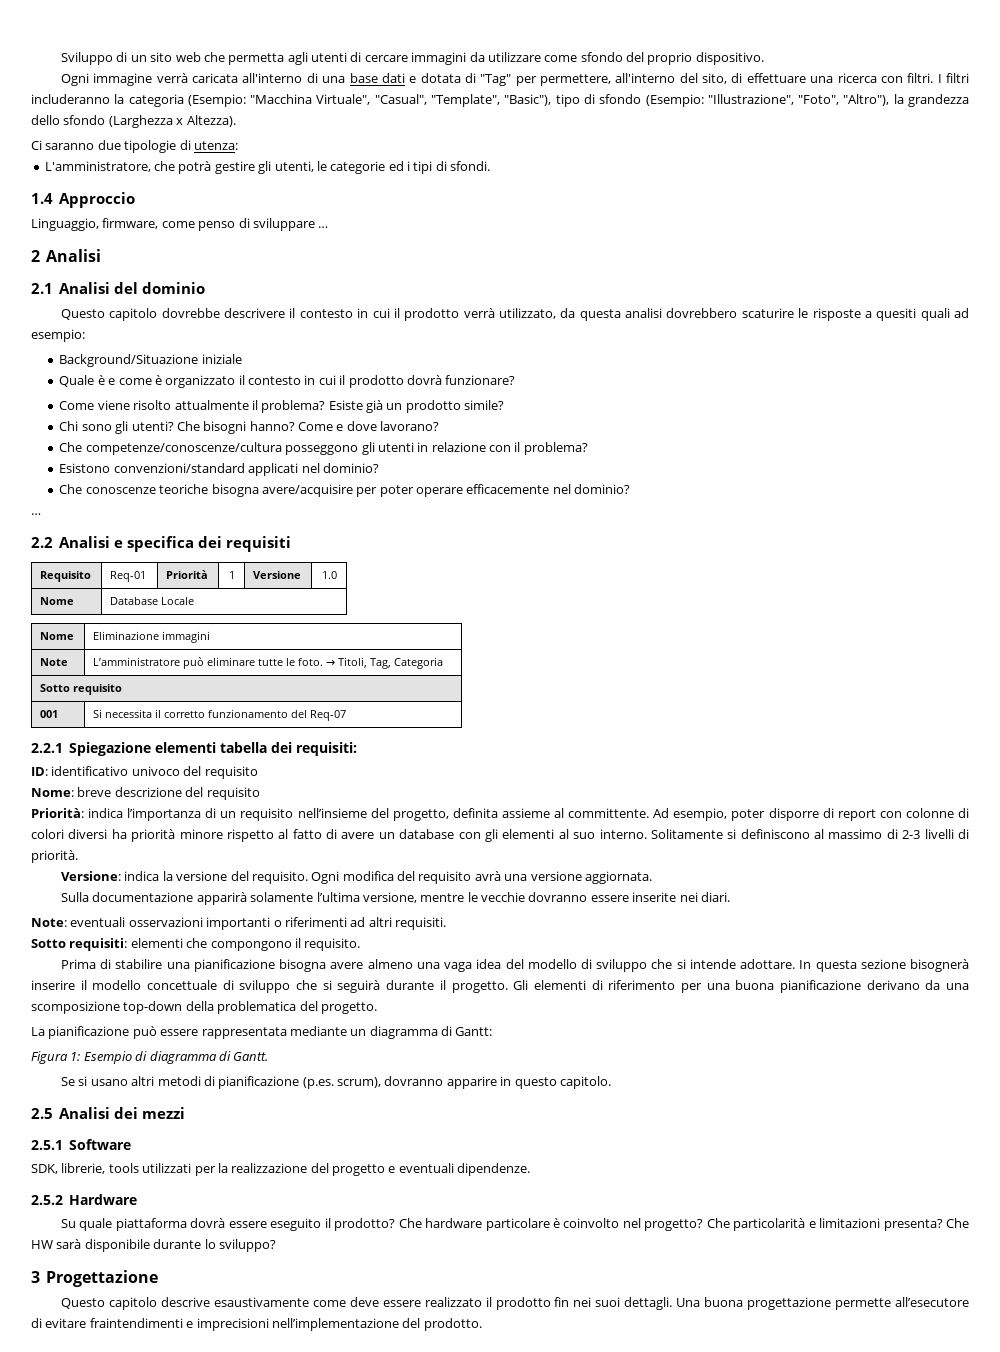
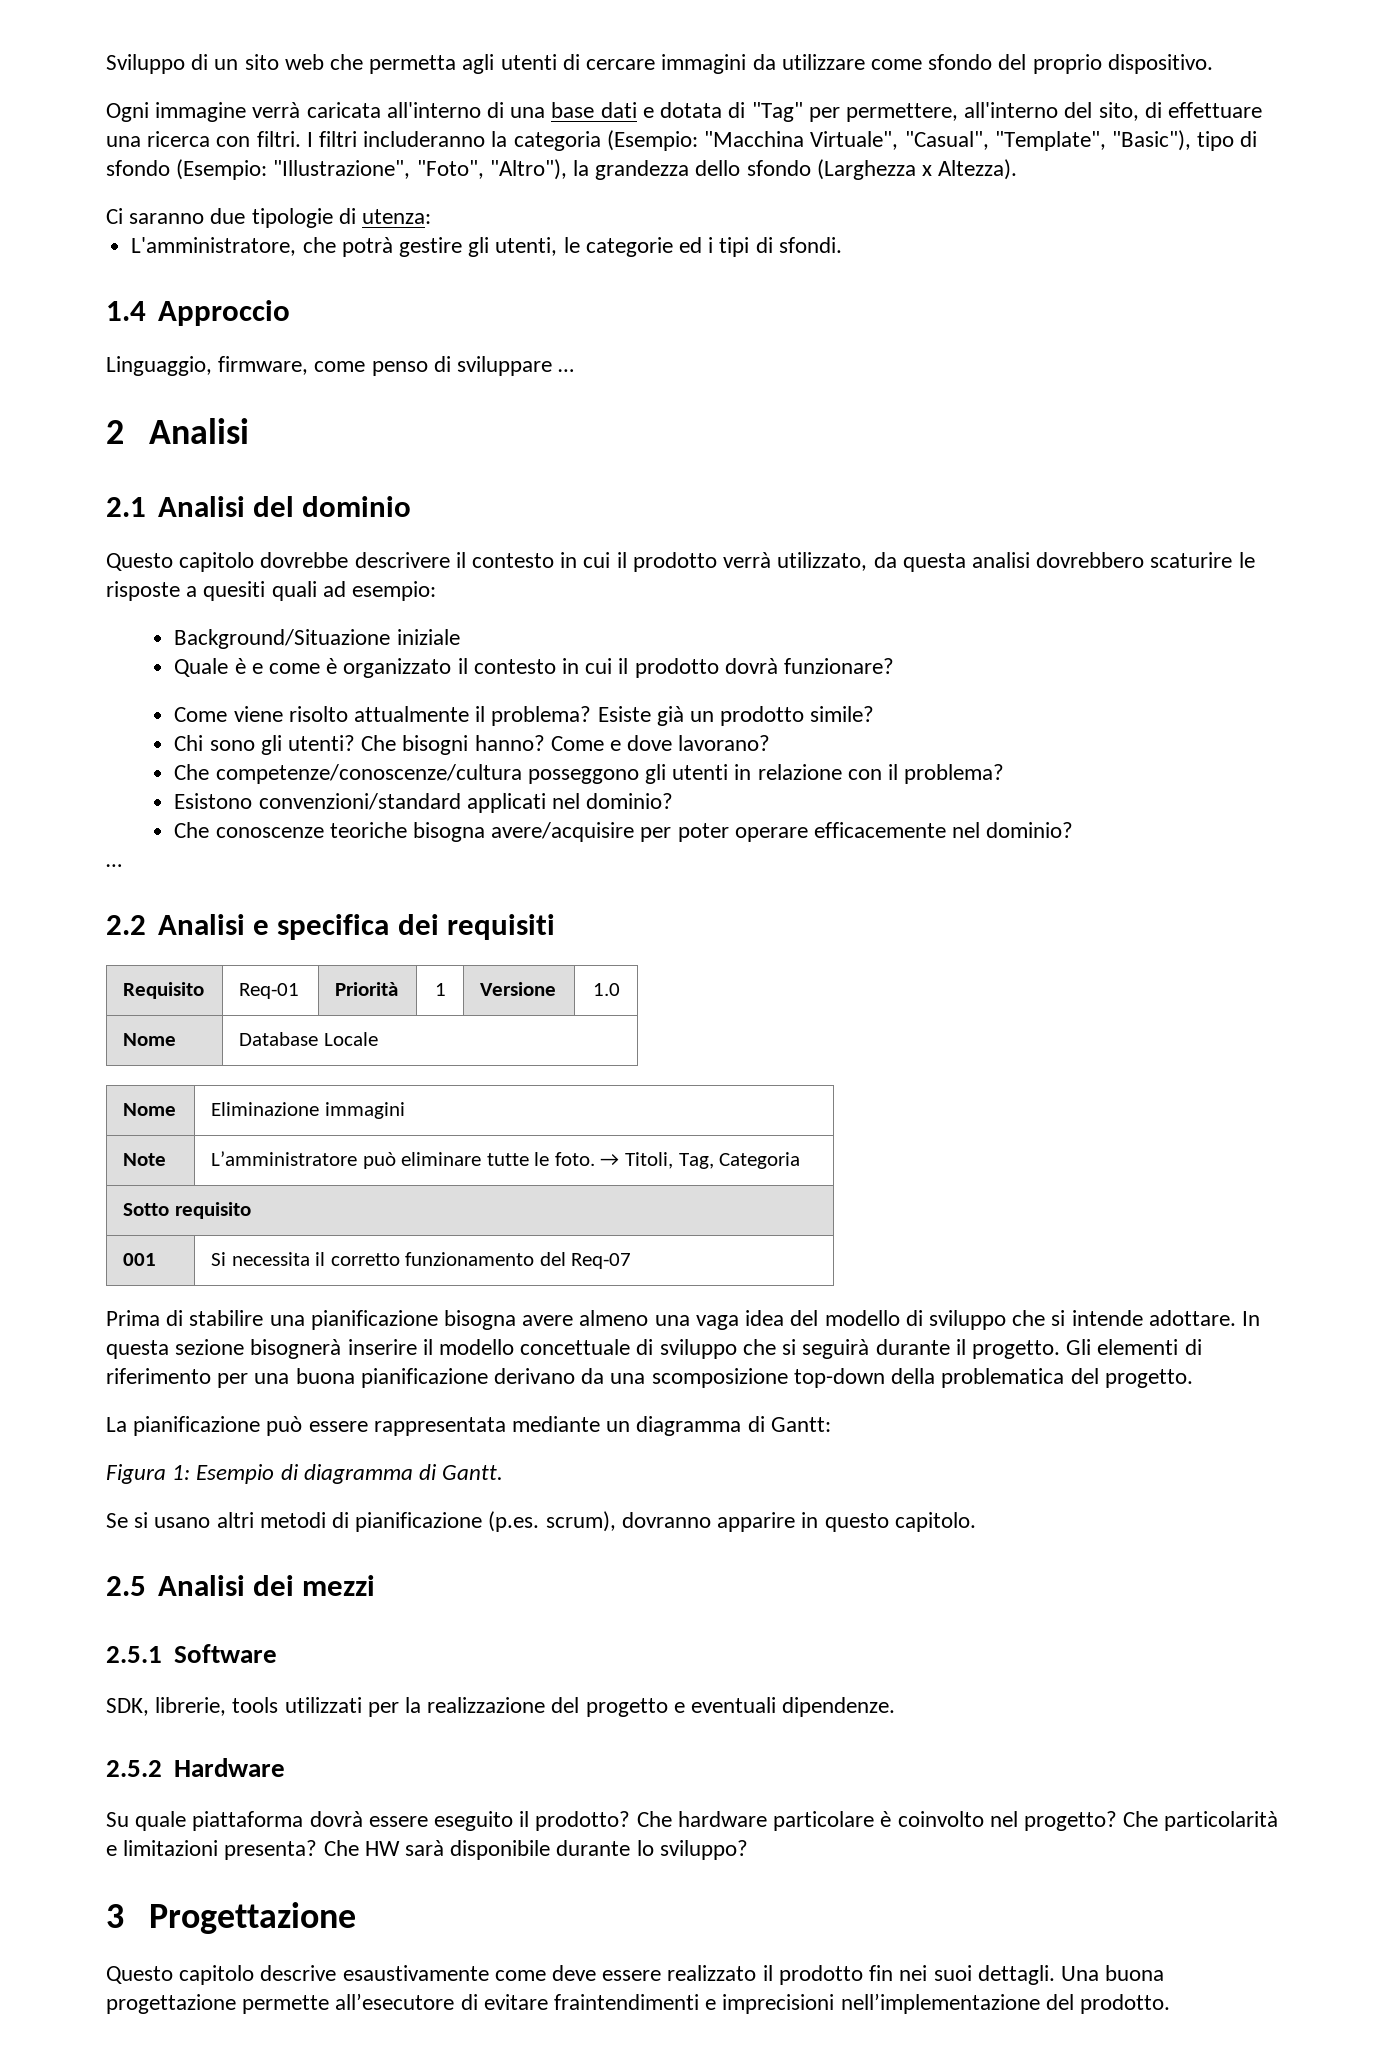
[31,742,358,756] [31,766,258,779] [31,787,260,800] [31,808,969,821] [31,829,969,842] [31,850,78,863] [61,871,652,884] [61,892,730,905] [31,917,446,930] [31,938,361,951] // 2.2.1 Spiegazione elementi tabella dei requisiti: // ID: identificativo univoco del requisito // Nome: breve descrizione del requisito // Priorità: indica l’importanza di un requisito nell’insieme del progetto, definita assieme al committente. Ad esempio, poter disporre di report con colonne di colori diversi ha priorità minore rispetto al fatto di avere un database con gli elementi al suo interno. Solitamente si definiscono al massimo di 2-3 livelli di priorità. // Versione: indica la versione del requisito. Ogni modifica del requisito avrà una versione aggiornata. // Sulla documentazione apparirà solamente l’ultima versione, mentre le vecchie dovranno essere inserite nei diari. // Note: eventuali osservazioni importanti o riferimenti ad altri requisiti. // Sotto requisiti: elementi che compongono il requisito. -> (632, 1261) none

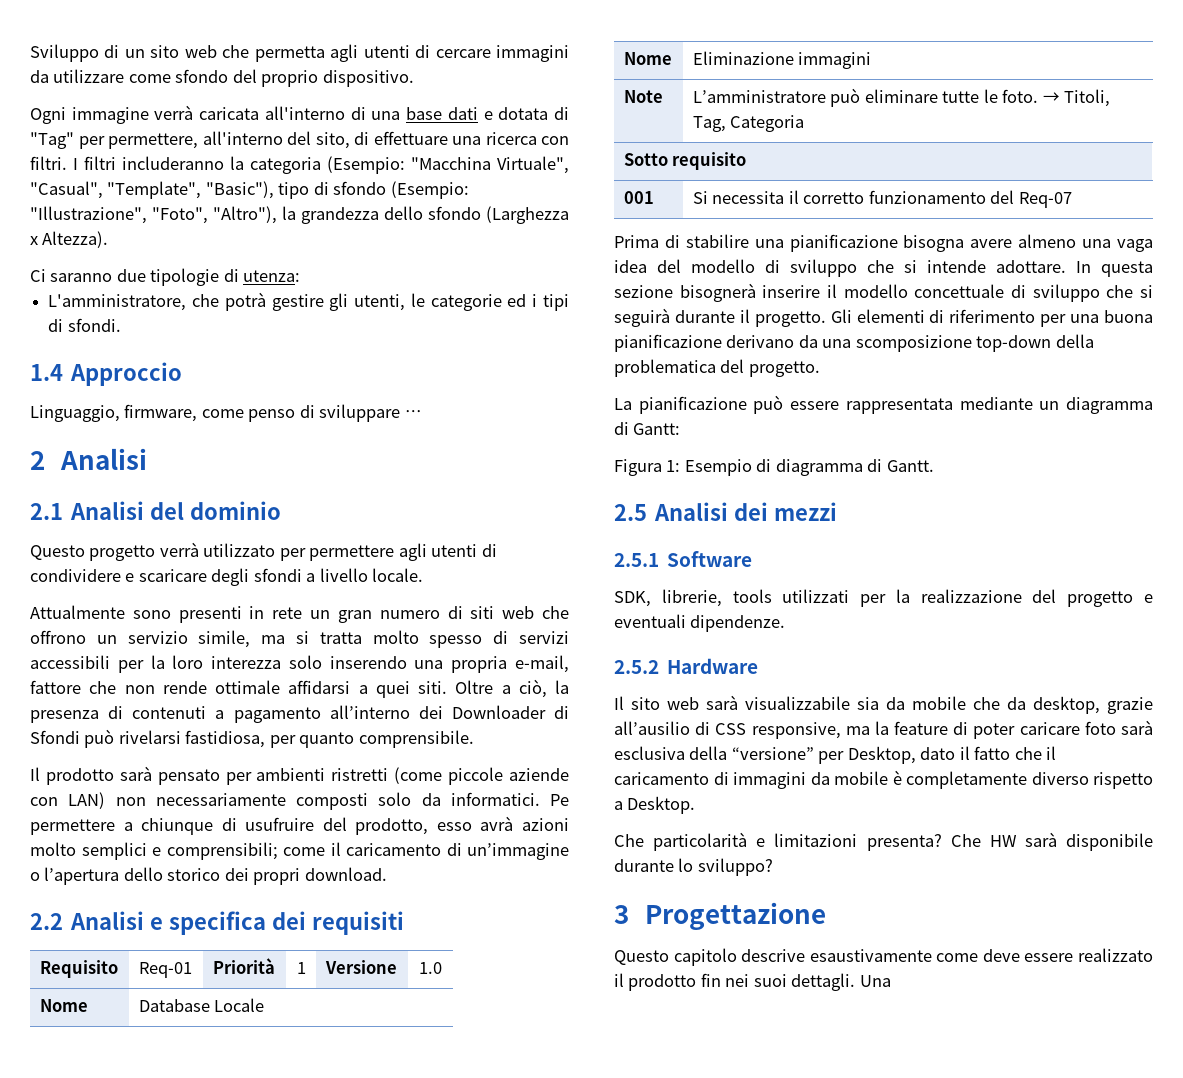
[179,552,1255,572] [106,581,437,601] [174,629,460,649] [174,658,895,678] [174,706,875,726] [174,735,771,755] [174,764,1005,784] [174,793,674,813] [174,822,1074,842] [106,864,122,867] capitolo dovrebbe descrivere il contesto in cui il prodotto verrà utilizzato, da questa analisi dovrebbero scaturire le risposte a quesiti quali ad esempio: // Background/Situazione iniziale // Quale è e come è organizzato il contesto in cui il prodotto dovrà funzionare? // Come viene risolto attualmente il problema? Esiste già un prodotto simile? // Chi sono gli utenti? Che bisogni hanno? Come e dove lavorano? // Che competenze/conoscenze/cultura posseggono gli utenti in relazione con il problema? // Esistono convenzioni/standard applicati nel dominio? // Che conoscenze teoriche bisogna avere/acquisire per poter operare efficacemente nel dominio? // … -> [89,542,497,561] [30,568,424,586] [30,605,569,623] [30,630,570,648] [30,655,569,673] [30,679,569,698] [30,705,569,723] [30,729,474,748] [30,766,570,785] [30,792,569,810] [30,816,569,835] [30,842,569,860] [30,867,387,885] progetto verrà utilizzato per permettere agli utenti di condividere e scaricare degli sfondi a livello locale. // Attualmente sono presenti in rete un gran numero di siti web che offrono un servizio simile, ma si tratta molto spesso di servizi accessibili per la loro interezza solo inserendo una propria e-mail, fattore che non rende ottimale affidarsi a quei siti. Oltre a ciò, la presenza di contenuti a pagamento all’interno dei Downloader di Sfondi può rivelarsi fastidiosa, per quanto comprensibile. // Il prodotto sarà pensato per ambienti ristretti (come piccole aziende con LAN) non necessariamente composti solo da informatici. Pe permettere a chiunque di usufruire del prodotto, esso avrà azioni molto semplici e comprensibili; come il caricamento di un’immagine o l’apertura dello storico dei propri download.
[106,1511,976,1532] // Se si usano altri metodi di pianificazione (p.es. scrum), dovranno apparire in questo capitolo. -> (934, 466) none
[106,1811,1117,1831] Su quale piattaforma dovrà essere eseguito il prodotto? Che hardware particolare è coinvolto nel progetto? -> [614,695,1153,714] [614,720,1153,739] [614,746,1057,764] [614,770,1153,789] [614,796,696,814] Il sito web sarà visualizzabile sia da mobile che da desktop, grazie all’ausilio di CSS responsive, ma la feature di poter caricare foto sarà esclusiva della “versione” per Desktop, dato il fatto che il caricamento di immagini da mobile è completamente diverso rispetto a Desktop. //
[1105,1965,1165,1981] [106,1993,1171,2014] buona progettazione permette all’esecutore di evitare fraintendimenti e imprecisioni nell’implementazione del prodotto. -> (891, 981) none

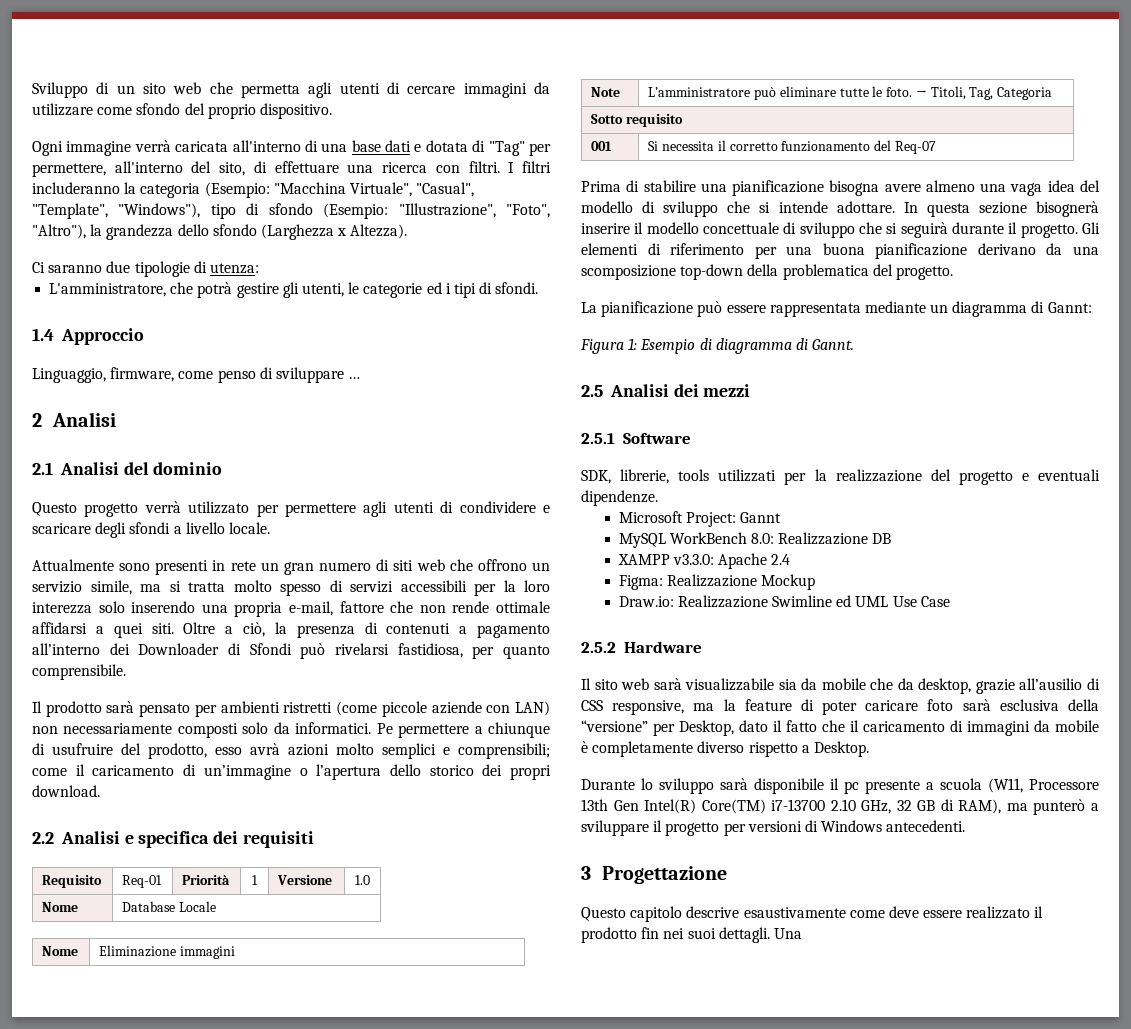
[205,181,274,199] "Basic"), -> [118,203,201,218] "Windows"),
[633,423,681,435] Gantt: -> [1047,302,1092,313] Gannt:
[886,460,934,472] Gantt. -> [812,339,855,350] Gannt.
(786, 623) none -> [618,511,781,527] [618,532,892,548] [617,553,791,569] [618,574,815,590] [618,595,950,608] // Microsoft Project: Gannt // MySQL WorkBench 8.0: Realizzazione DB // XAMPP v3.3.0: Apache 2.4 // Figma: Realizzazione Mockup // Draw.io: Realizzazione Swimline ed UML Use Case
[614,832,1153,851] [614,858,773,876] Che particolarità e limitazioni presenta? Che HW sarà disponibile durante lo sviluppo? -> [581,778,1099,794] [581,799,1099,815] [581,820,966,836] Durante lo sviluppo sarà disponibile il pc presente a scuola (W11, Processore 13th Gen Intel(R) Core(TM) i7-13700 2.10 GHz, 32 GB di RAM), ma punterò a sviluppare il progetto per versioni di Windows antecedenti.

